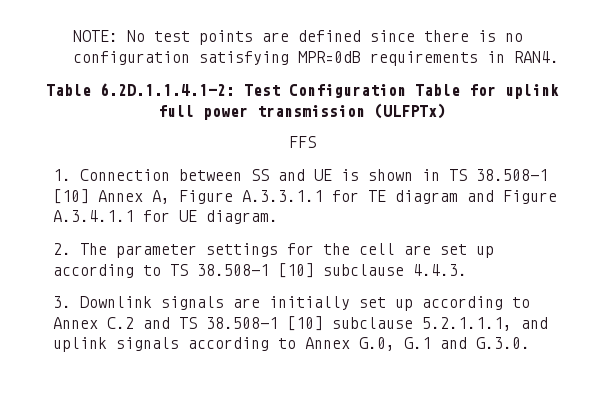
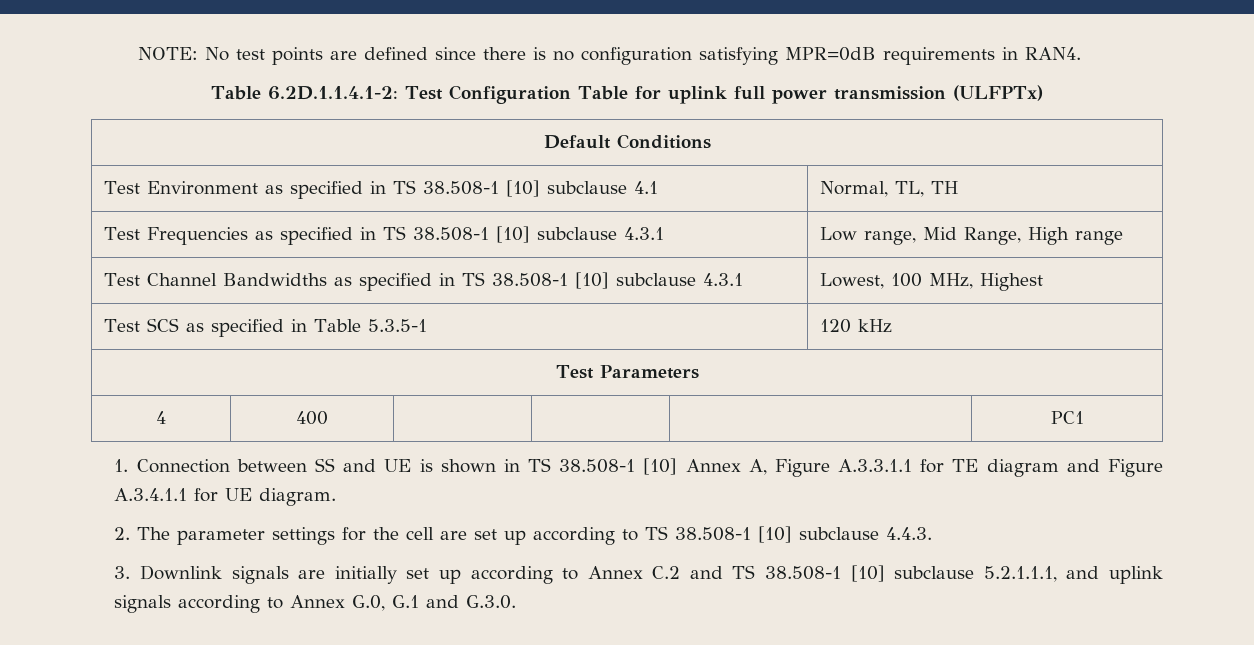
[288,136,316,148] // FFS -> [543,134,711,149] [104,180,659,199] [820,181,959,197] [104,226,665,245] [820,227,1124,245] [104,272,744,291] [820,273,1044,291] [104,318,428,337] [820,319,893,333] [555,365,699,379] [156,411,166,424] [296,411,328,425] [1050,411,1084,424] // Default Conditions // Test Environment as specified in TS 38.508-1 [10] subclause 4.1 | Normal, TL, TH // Test Frequencies as specified in TS 38.508-1 [10] subclause 4.3.1 | Low range, Mid Range, High range // Test Channel Bandwidths as specified in TS 38.508-1 [10] subclause 4.3.1 | Lowest, 100 MHz, Highest // Test SCS as specified in Table 5.3.5-1 | 120 kHz // Test Parameters // 4 | 400 | | | | PC1

